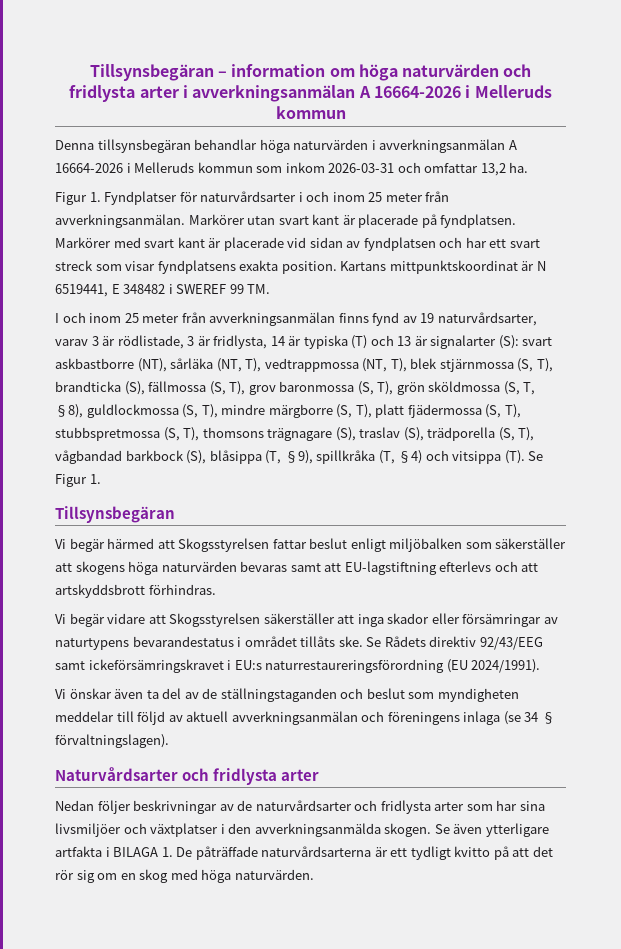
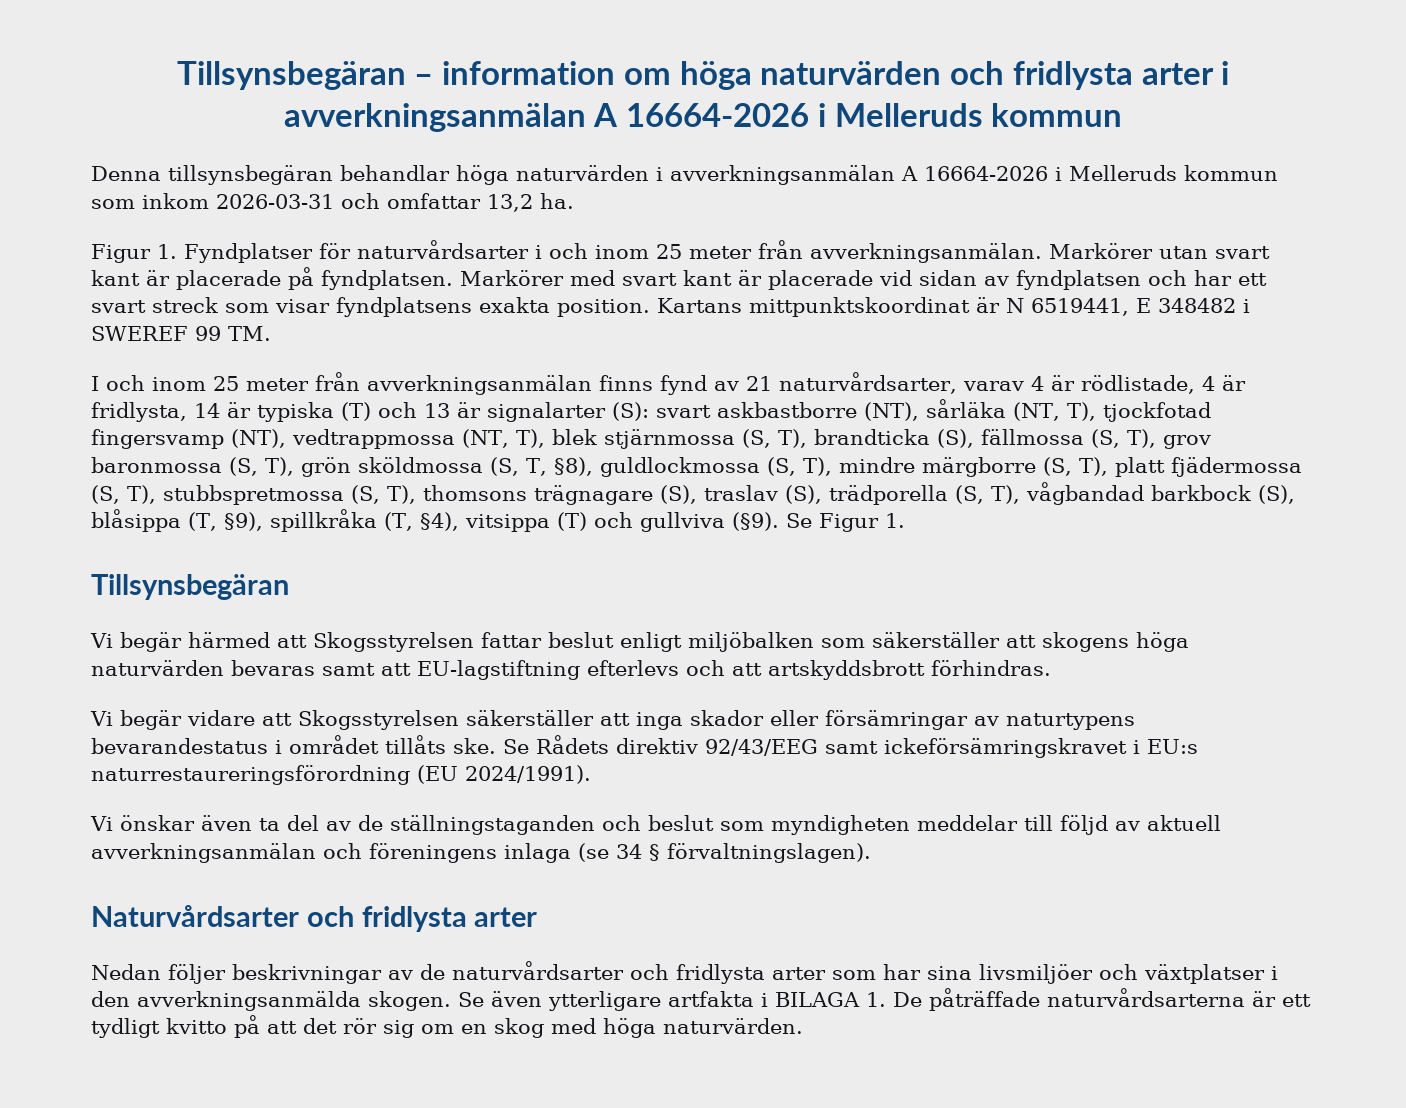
[420,313,435,323] 19 -> [746,376,772,391] 21
[91,336,99,346] 3 -> [1030,376,1044,391] 4
[187,336,195,346] 3 -> [1201,376,1215,391] 4
(262, 365) none -> [1102,402,1211,422] [91,429,286,449] tjockfotad fingersvamp (NT),
[398,450,525,464] §4) och vitsippa (T). -> [419,512,779,532] §4), vitsippa (T) och gullviva (§9).

